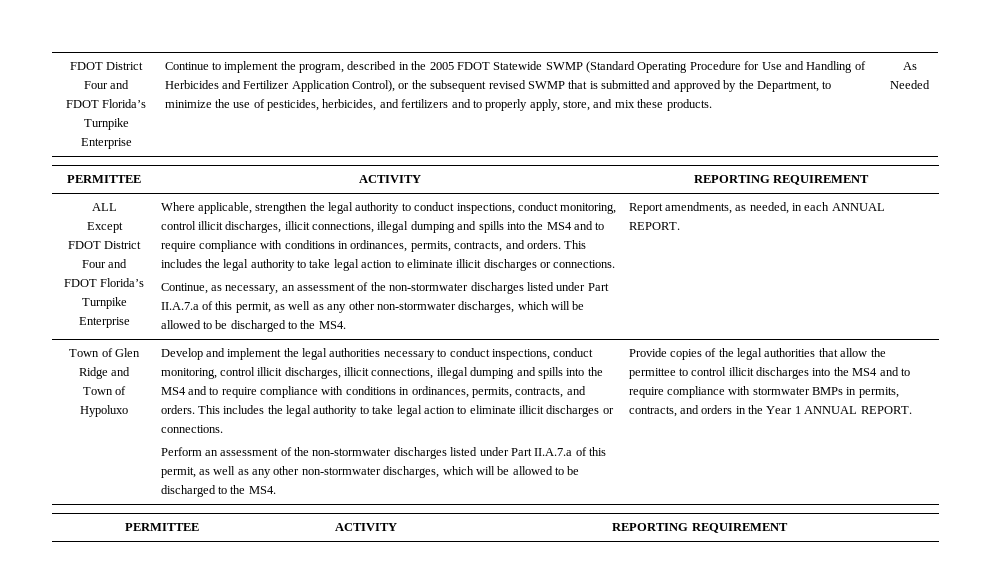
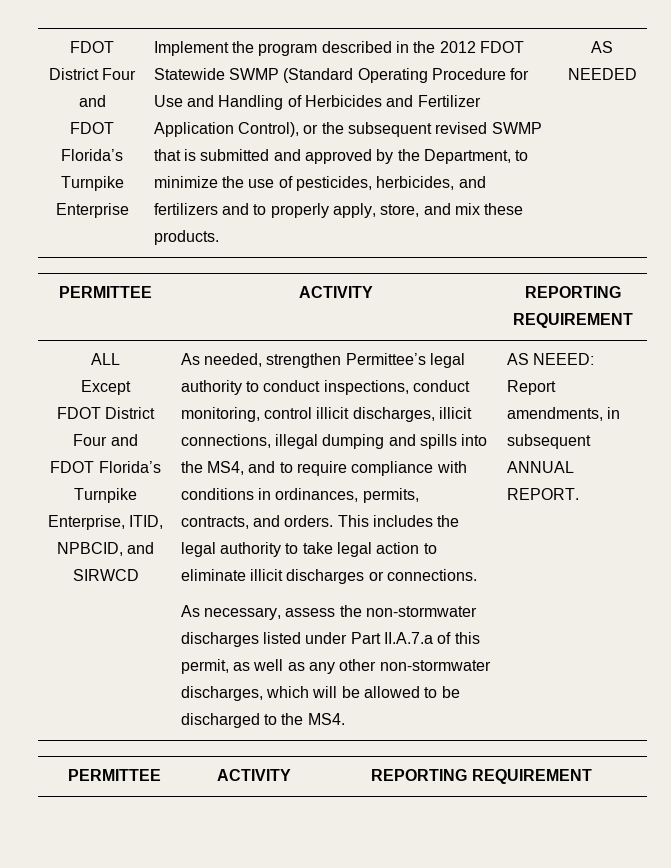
[69,62,144,70] [83,80,130,89] [65,99,147,108] [83,118,129,130] [80,138,132,149] [164,61,345,73] FDOT District Four and // FDOT Florida’s Turnpike Enterprise | Continue to implement the program, -> [70,41,114,53] [48,68,137,80] [78,95,106,107] [70,122,114,134] [61,149,123,161] [60,176,124,191] [55,203,129,218] [153,41,318,56] FDOT District Four and // FDOT Florida’s Turnpike Enterprise | Implement the program
[429,62,454,70] 2005 -> [439,41,476,53] 2012
[902,62,917,70] [890,80,930,89] As Needed -> [591,41,613,53] [567,68,637,80] AS NEEDED
[78,317,130,328] [160,202,325,214] Enterprise | Where applicable, strengthen the -> [47,515,164,530] [56,542,155,556] [72,569,139,581] [180,353,426,368] Enterprise, ITID, NPBCID, and SIRWCD | As needed, strengthen Permittee’s
[546,222,572,230] MS4 -> [206,461,244,475] MS4,
[160,282,369,294] Continue, as necessary, an assessment of -> [180,605,336,620] As necessary, assess
[628,202,885,214] [628,222,680,230] [69,348,140,357] [78,367,131,379] [82,386,127,395] [80,405,128,417] [160,348,594,360] [160,367,603,379] [160,386,586,398] [160,405,614,417] [160,425,223,433] [160,447,607,459] [160,466,580,478] [160,485,276,497] [628,348,886,360] [628,367,910,379] [628,386,899,398] [628,405,801,417] Report amendments, as needed, in each ANNUAL REPORT. // Town of Glen Ridge and // Town of Hypoluxo | Develop and implement the legal authorities necessary to conduct inspections, conduct monitoring, control illicit discharges, illicit connections, illegal dumping and spills into the MS4 and to require compliance with conditions in ordinances, permits, contracts, and orders. This includes the legal authority to take legal action to eliminate illicit discharges or connections. // Perform an assessment of the non-stormwater discharges listed under Part II.A.7.a of this permit, as well as any other non-stormwater discharges, which will be allowed to be discharged to the MS4. | Provide copies of the legal authorities that allow the permittee to control illicit discharges into the MS4 and to require compliance with stormwater BMPs in permits, contracts, and orders in the Year 1 -> [506,353,594,365] [506,380,556,395] [506,407,620,421] [506,434,591,449] AS NEEED: Report amendments, in subsequent

